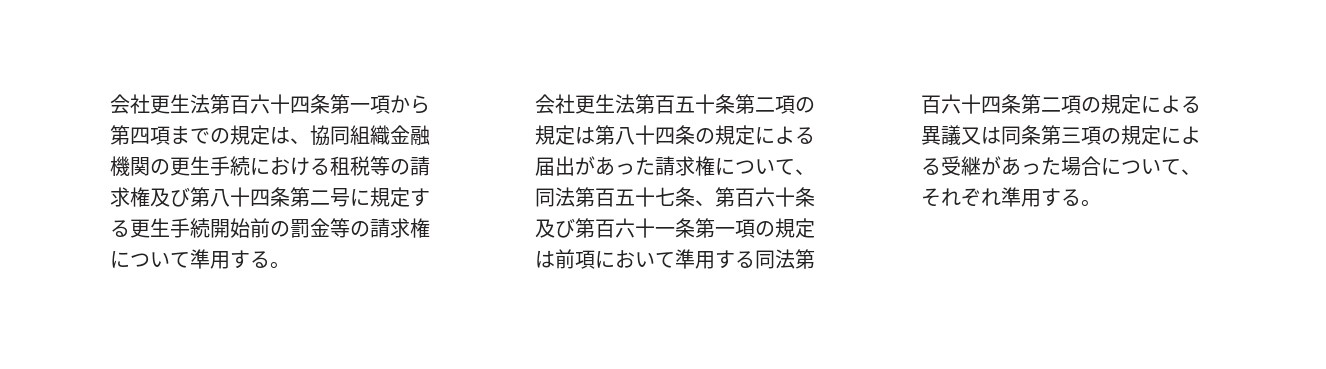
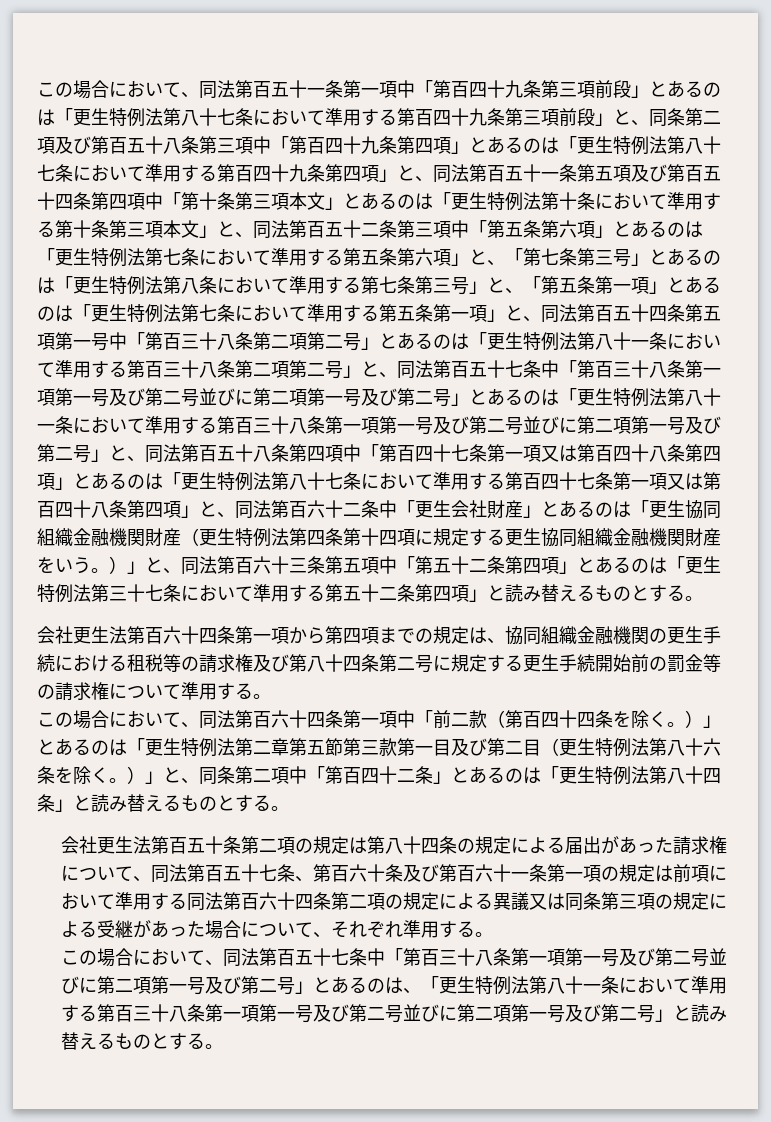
(110, 104) none -> [37,80,721,99] [37,108,721,127] [37,136,721,155] [37,164,721,183] [37,192,721,211] [37,220,703,239] [37,248,721,267] [37,276,721,295] [37,304,721,323] [37,332,721,351] [37,360,721,379] [37,388,721,407] [37,416,721,435] [37,444,721,463] [37,472,721,491] [37,500,721,519] [37,528,721,547] [37,556,721,575] [37,584,703,603] この場合において、同法第百五十一条第一項中「第百四十九条第三項前段」とあるのは「更生特例法第八十七条において準用する第百四十九条第三項前段」と、同条第二項及び第百五十八条第三項中「第百四十九条第四項」とあるのは「更生特例法第八十七条において準用する第百四十九条第四項」と、同法第百五十一条第五項及び第百五十四条第四項中「第十条第三項本文」とあるのは「更生特例法第十条において準用する第十条第三項本文」と、同法第百五十二条第三項中「第五条第六項」とあるのは「更生特例法第七条において準用する第五条第六項」と、「第七条第三号」とあるのは「更生特例法第八条において準用する第七条第三号」と、「第五条第一項」とあるのは「更生特例法第七条において準用する第五条第一項」と、同法第百五十四条第五項第一号中「第百三十八条第二項第二号」とあるのは「更生特例法第八十一条において準用する第百三十八条第二項第二号」と、同法第百五十七条中「第百三十八条第一項第一号及び第二号並びに第二項第一号及び第二号」とあるのは「更生特例法第八十一条において準用する第百三十八条第一項第一号及び第二号並びに第二項第一号及び第二号」と、同法第百五十八条第四項中「第百四十七条第一項又は第百四十八条第四項」とあるのは「更生特例法第八十七条において準用する第百四十七条第一項又は第百四十八条第四項」と、同法第百六十二条中「更生会社財産」とあるのは「更生協同組織金融機関財産（更生特例法第四条第十四項に規定する更生協同組織金融機関財産をいう。）」と、同法第百六十三条第五項中「第五十二条第四項」とあるのは「更生特例法第三十七条において準用する第五十二条第四項」と読み替えるものとする。 //
(290, 265) none -> [37,710,721,729] [37,738,721,757] [37,766,721,785] [37,794,289,812] // この場合において、同法第百六十四条第一項中「前二款（第百四十四条を除く。）」とあるのは「更生特例法第二章第五節第三款第一目及び第二目（更生特例法第八十六条を除く。）」と、同条第二項中「第百四十二条」とあるのは「更生特例法第八十四条」と読み替えるものとする。
(1101, 203) none -> [60,948,727,967] [60,976,727,995] [60,1004,727,1023] [60,1032,223,1050] // この場合において、同法第百五十七条中「第百三十八条第一項第一号及び第二号並びに第二項第一号及び第二号」とあるのは、「更生特例法第八十一条において準用する第百三十八条第一項第一号及び第二号並びに第二項第一号及び第二号」と読み替えるものとする。

